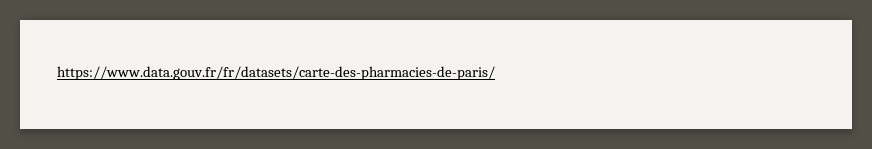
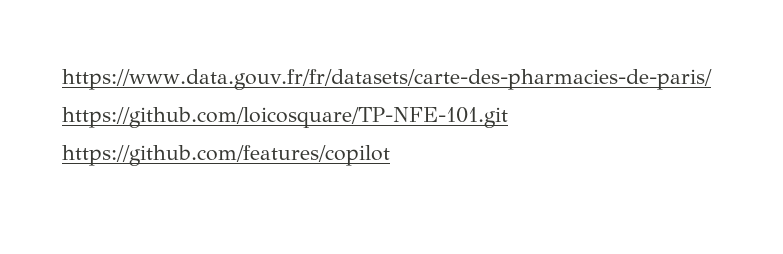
(495, 73) none -> [62,107,508,128] [62,145,390,166] // https://github.com/loicosquare/TP-NFE-101.git // https://github.com/features/copilot

